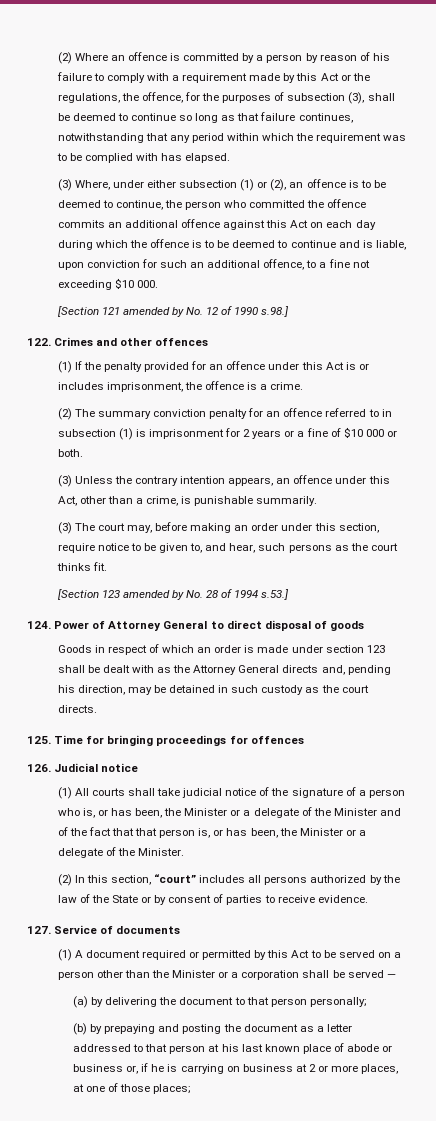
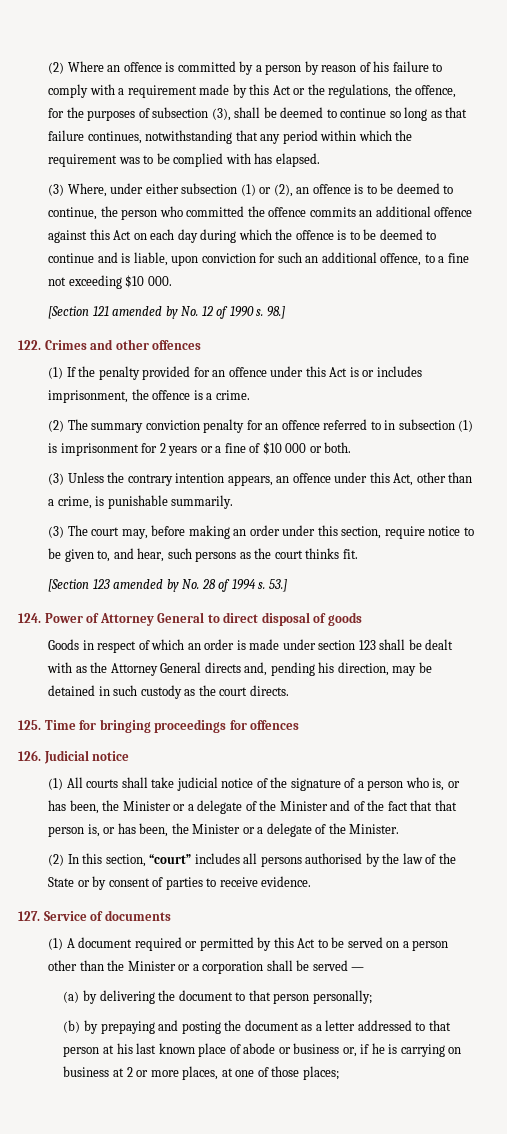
[261,306,290,317] s.98.] -> [256,306,285,319] s. 98.]
[261,589,290,600] s.53.] -> [258,579,287,592] s. 53.]
[310,875,367,883] authorized -> [305,853,363,864] authorised

